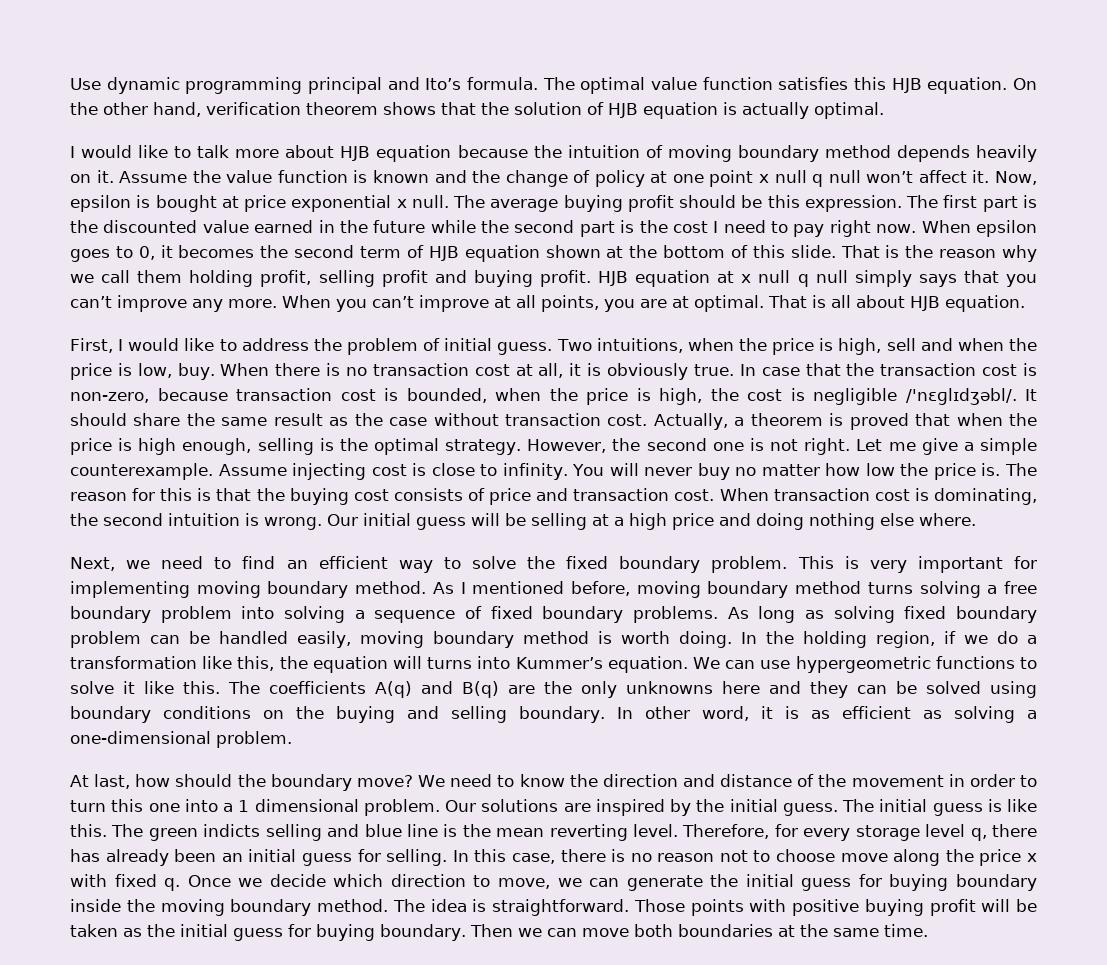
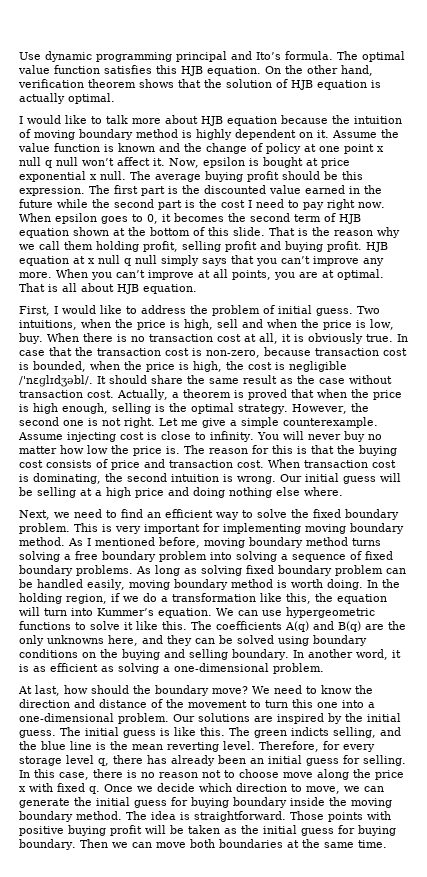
[896,145,1037,162] depends heavily -> [182,129,296,140] is highly dependent
[427,657,473,669] turns -> [44,608,67,616] turn
[722,681,760,694] here -> [108,635,138,646] here,
[644,706,690,719] other -> [307,649,353,658] another
[948,774,1015,787] in order -> (247, 704) none
[238,799,359,812] 1 dimensional -> [19,713,114,722] one-dimensional
[265,824,360,841] selling and -> [333,727,401,738] [19,741,37,750] selling, and the

